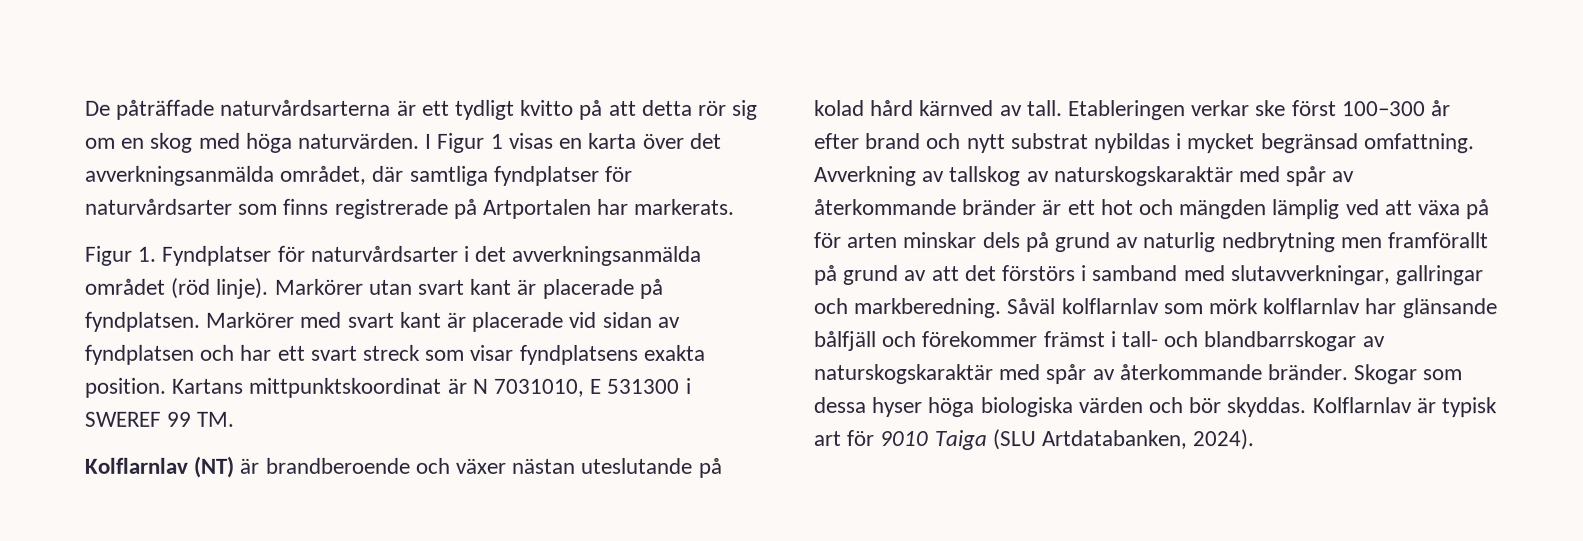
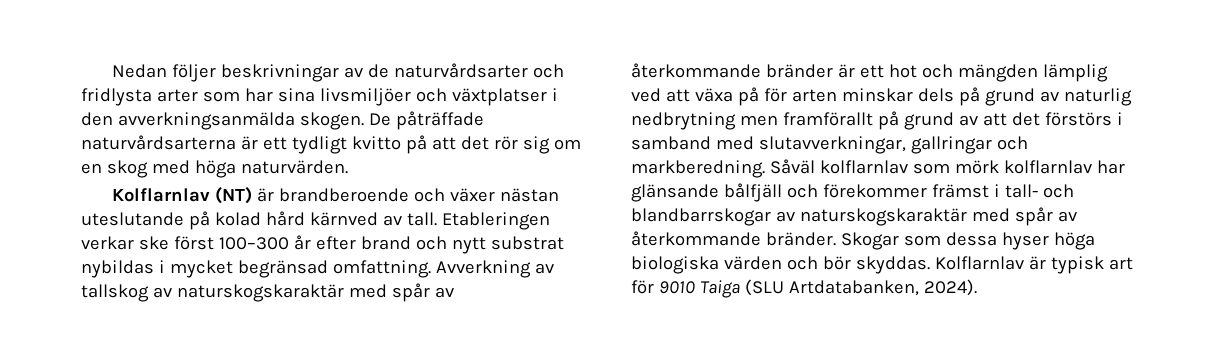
(85, 108) none -> [112,63,565,82] [81,88,558,106] [81,112,364,130] Nedan följer beskrivningar av de naturvårdsarter och fridlysta arter som har sina livsmiljöer och växtplatser i den avverkningsanmälda skogen.
[641,99,693,116] detta -> [460,136,489,150] det
[425,132,722,153] [85,165,634,186] [85,198,736,219] [85,245,703,266] [84,277,663,299] [84,311,680,332] [84,344,705,365] [84,377,691,398] [84,411,235,427] I Figur 1 visas en karta över det avverkningsanmälda området, där samtliga fyndplatser för naturvårdsarter som finns registrerade på Artportalen har markerats. // Figur 1. Fyndplatser för naturvårdsarter i det avverkningsanmälda området (röd linje). Markörer utan svart kant är placerade på fyndplatsen. Markörer med svart kant är placerade vid sidan av fyndplatsen och har ett svart streck som visar fyndplatsens exakta position. Kartans mittpunktskoordinat är N 7031010, E 531300 i SWEREF 99 TM. -> (348, 167) none

